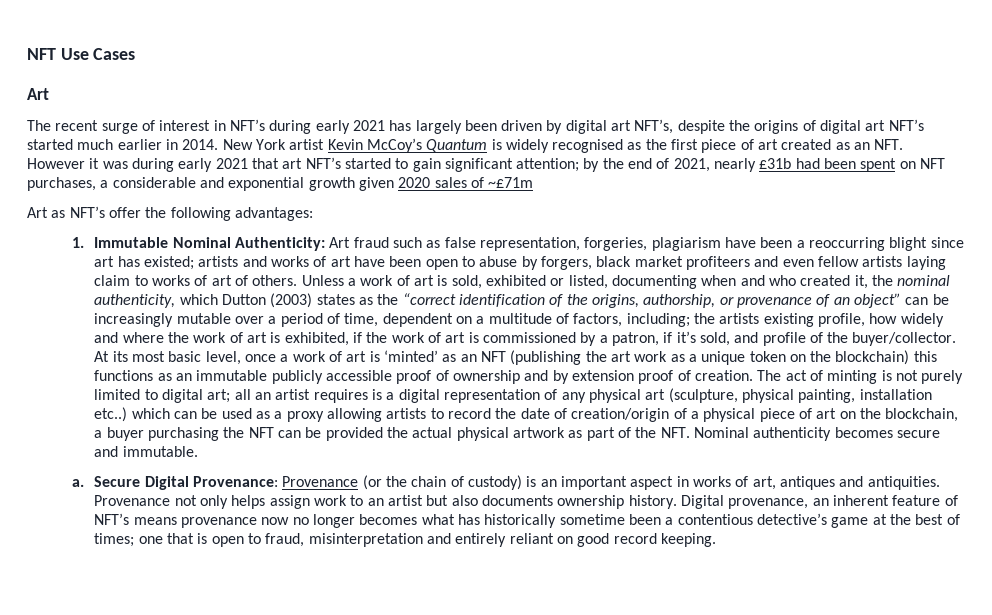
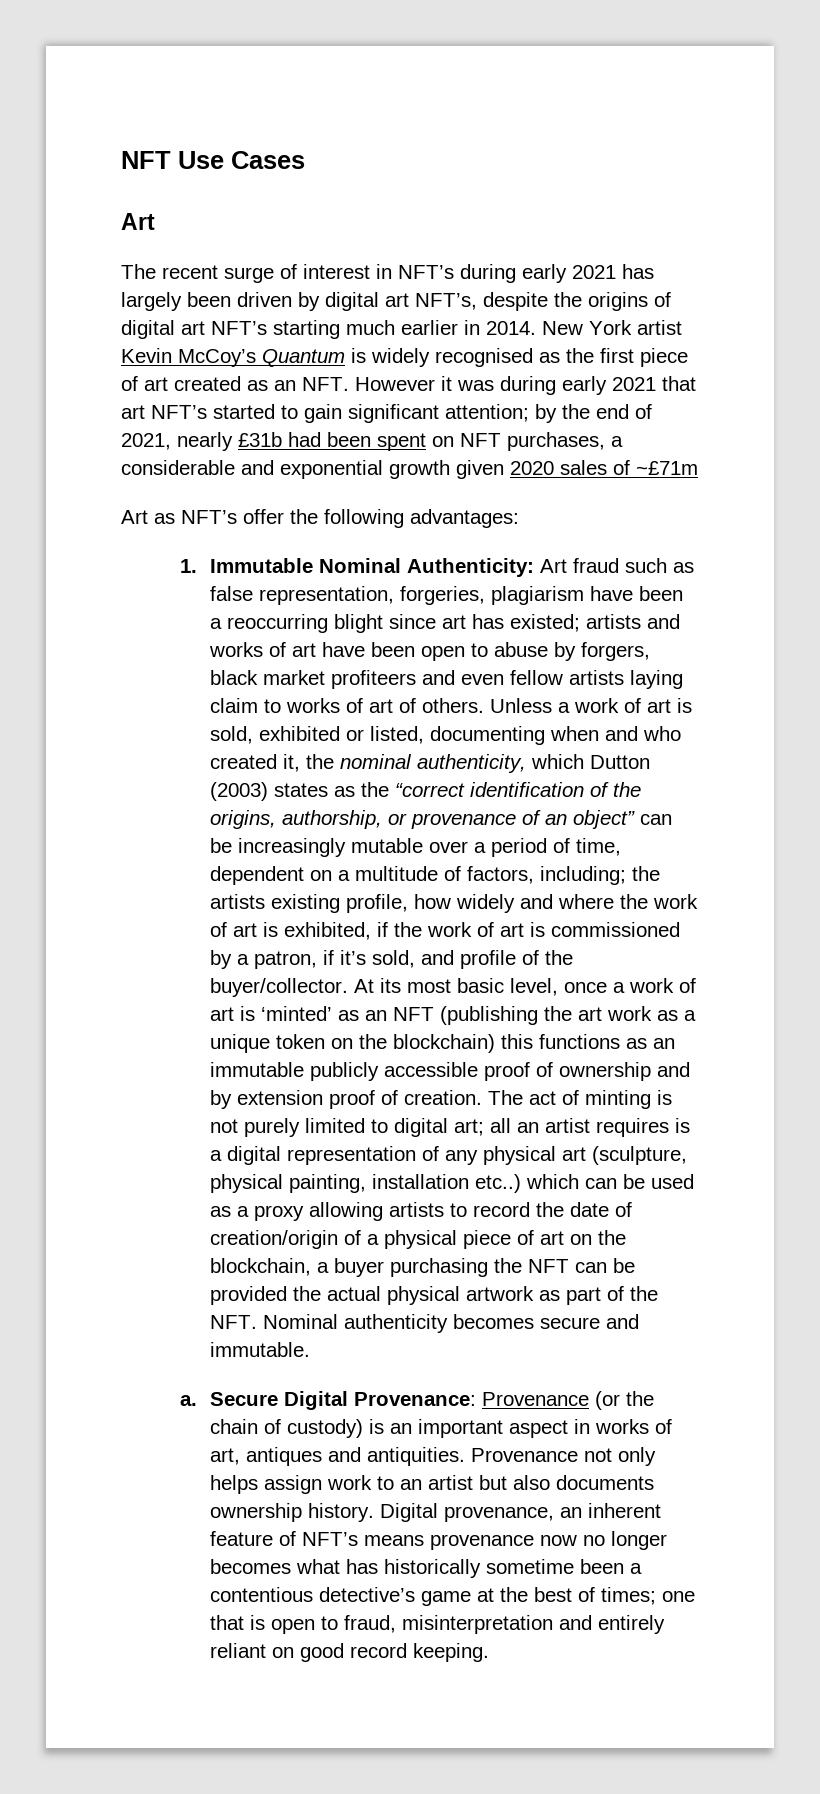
[27,139,73,150] started -> [273,320,340,339] starting

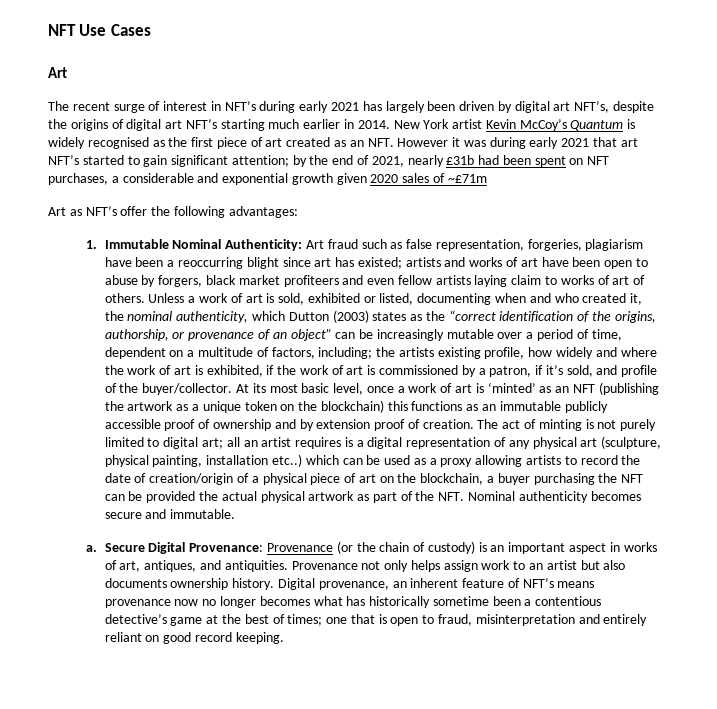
[577,1006,652,1021] art work -> [127,401,174,411] artwork
[245,1447,322,1466] antiques -> [144,560,197,572] antiques,

